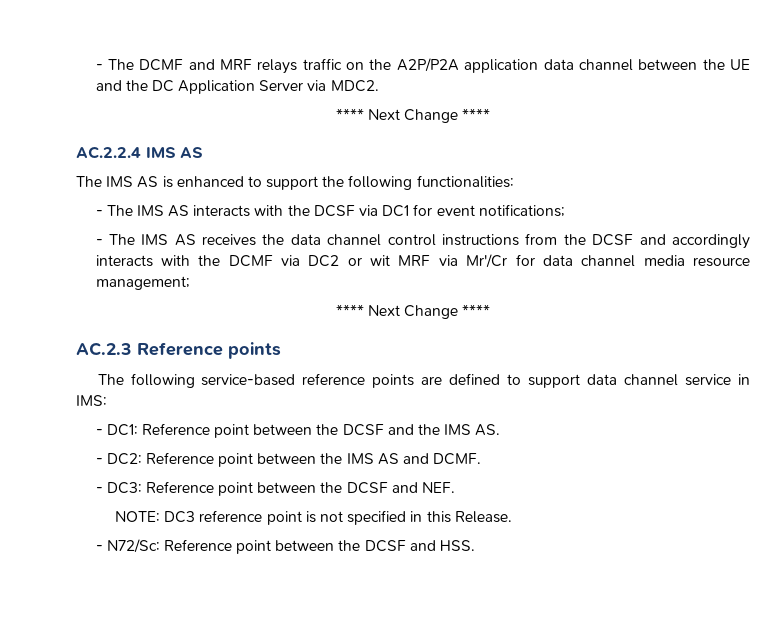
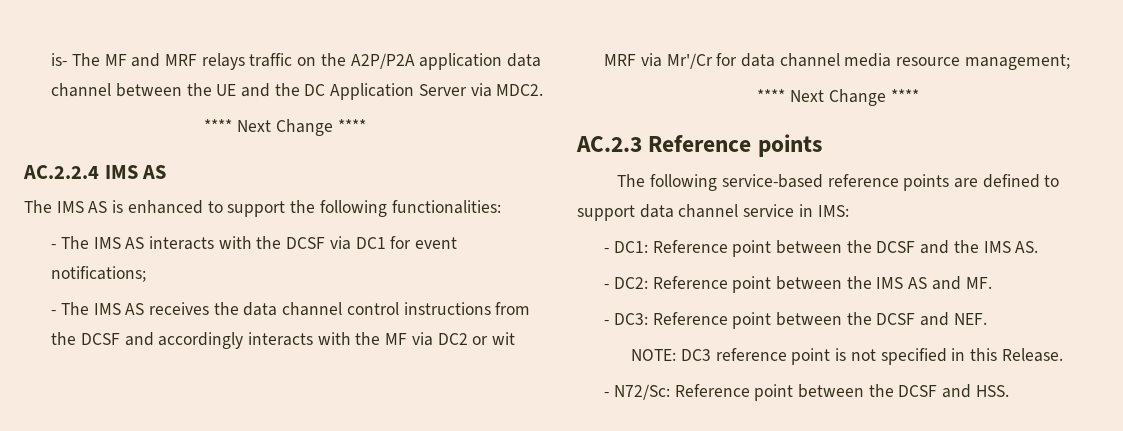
[95,59,184,71] - The DCMF -> [51,53,127,66] is- The MF
[228,255,273,267] DCMF -> [385,333,408,345] MF
[433,453,482,465] DCMF. -> [965,277,992,289] MF.

